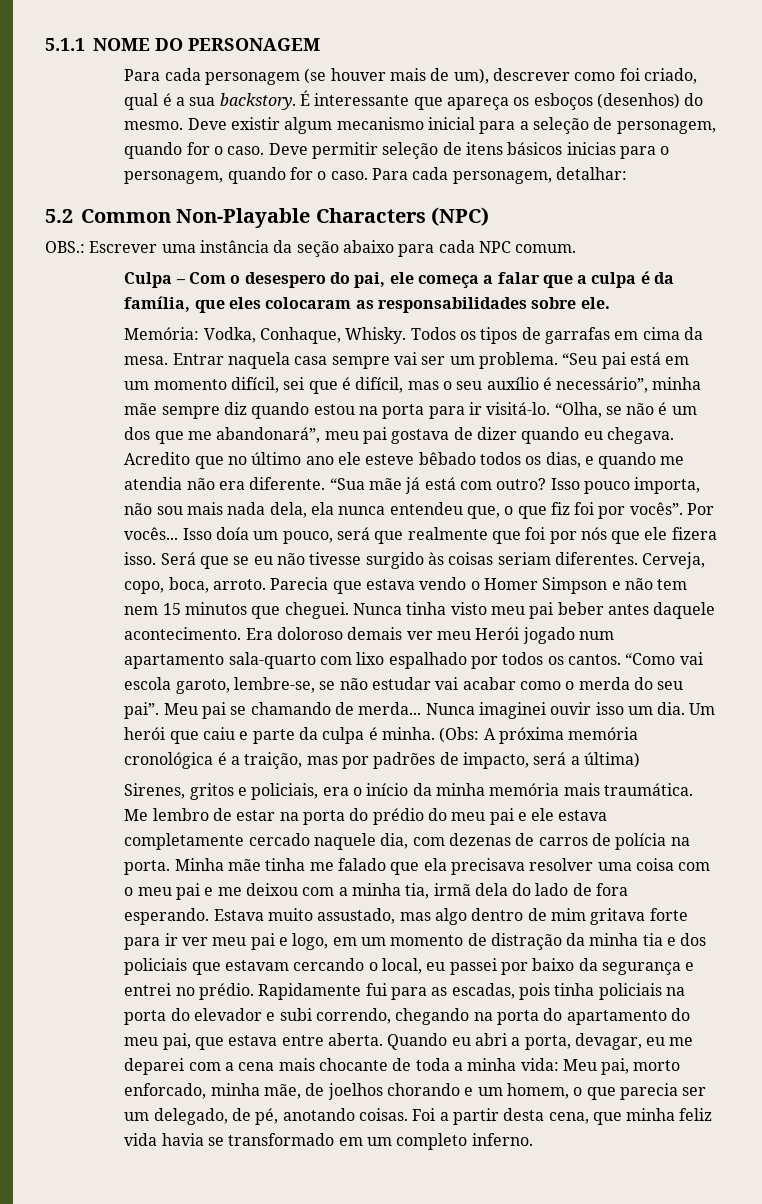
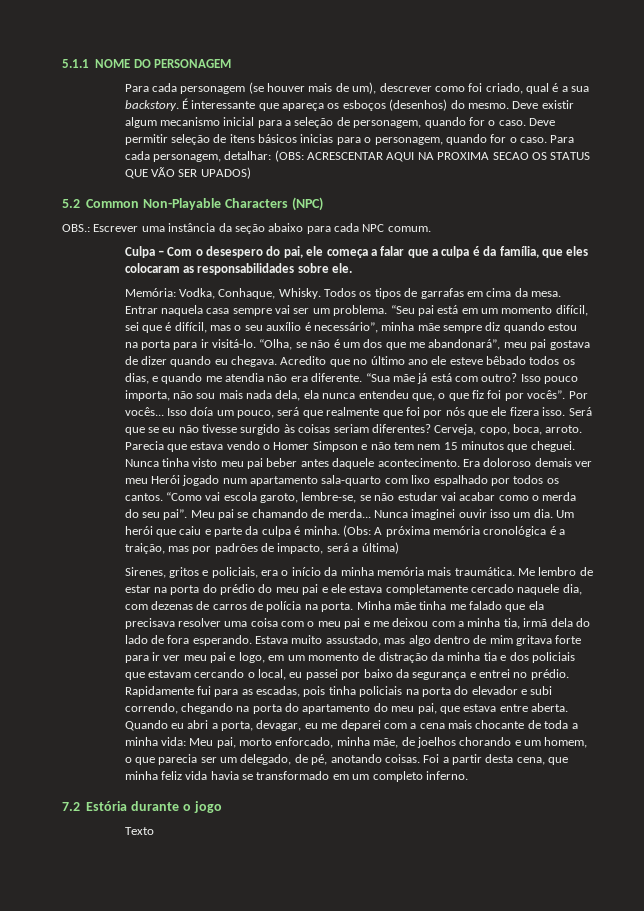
(627, 173) none -> [274,150,591,162] [124,167,251,179] (OBS: ACRESCENTAR AQUI NA PROXIMA SECAO OS STATUS QUE VÃO SER UPADOS)
[554,552,638,565] diferentes. -> [371,424,431,433] diferentes?
(533, 1139) none -> [62,801,222,813] [124,827,154,835] // 7.2 Estória durante o jogo // Texto

